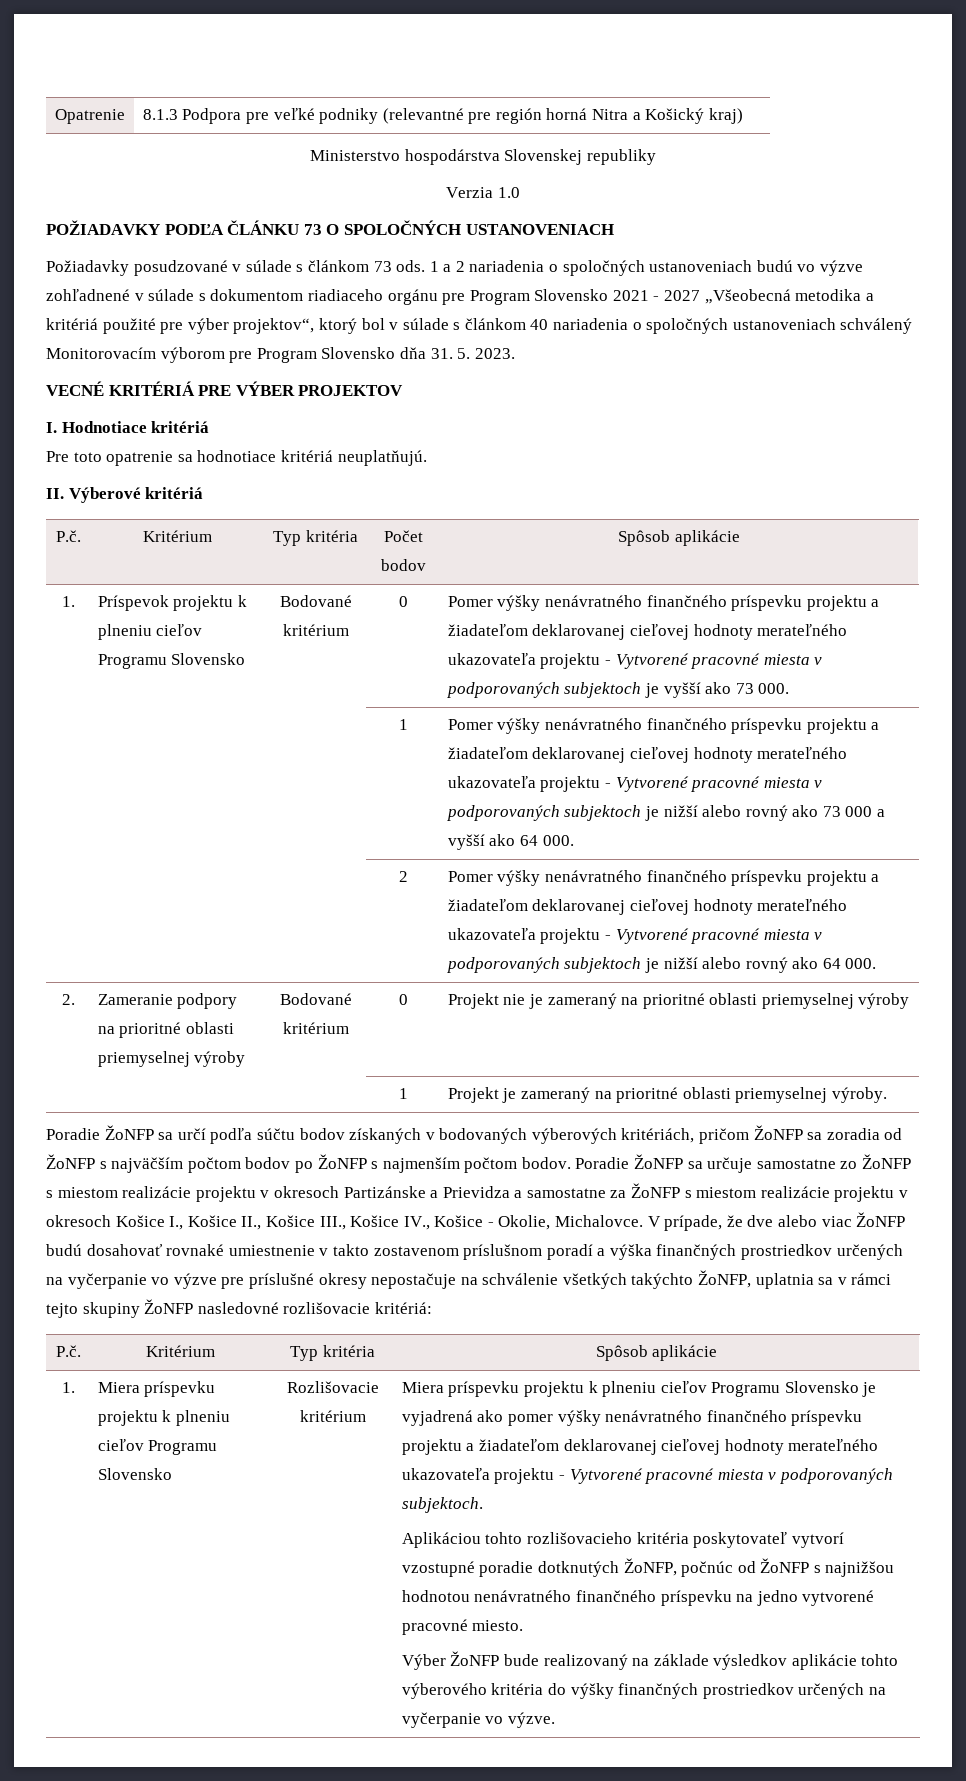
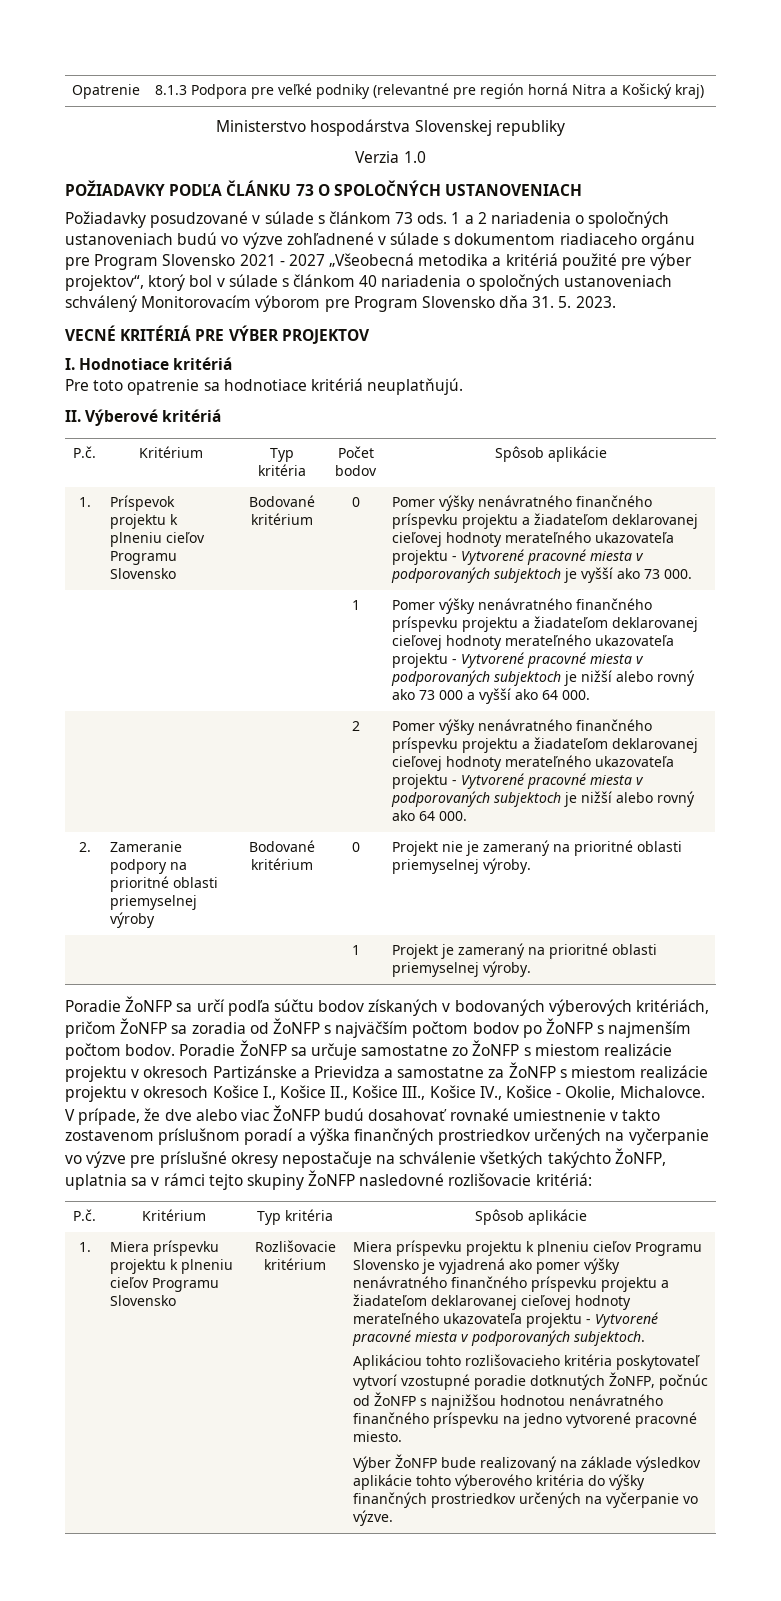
[858,993,910,1009] výroby -> [483,858,532,874] výroby.

